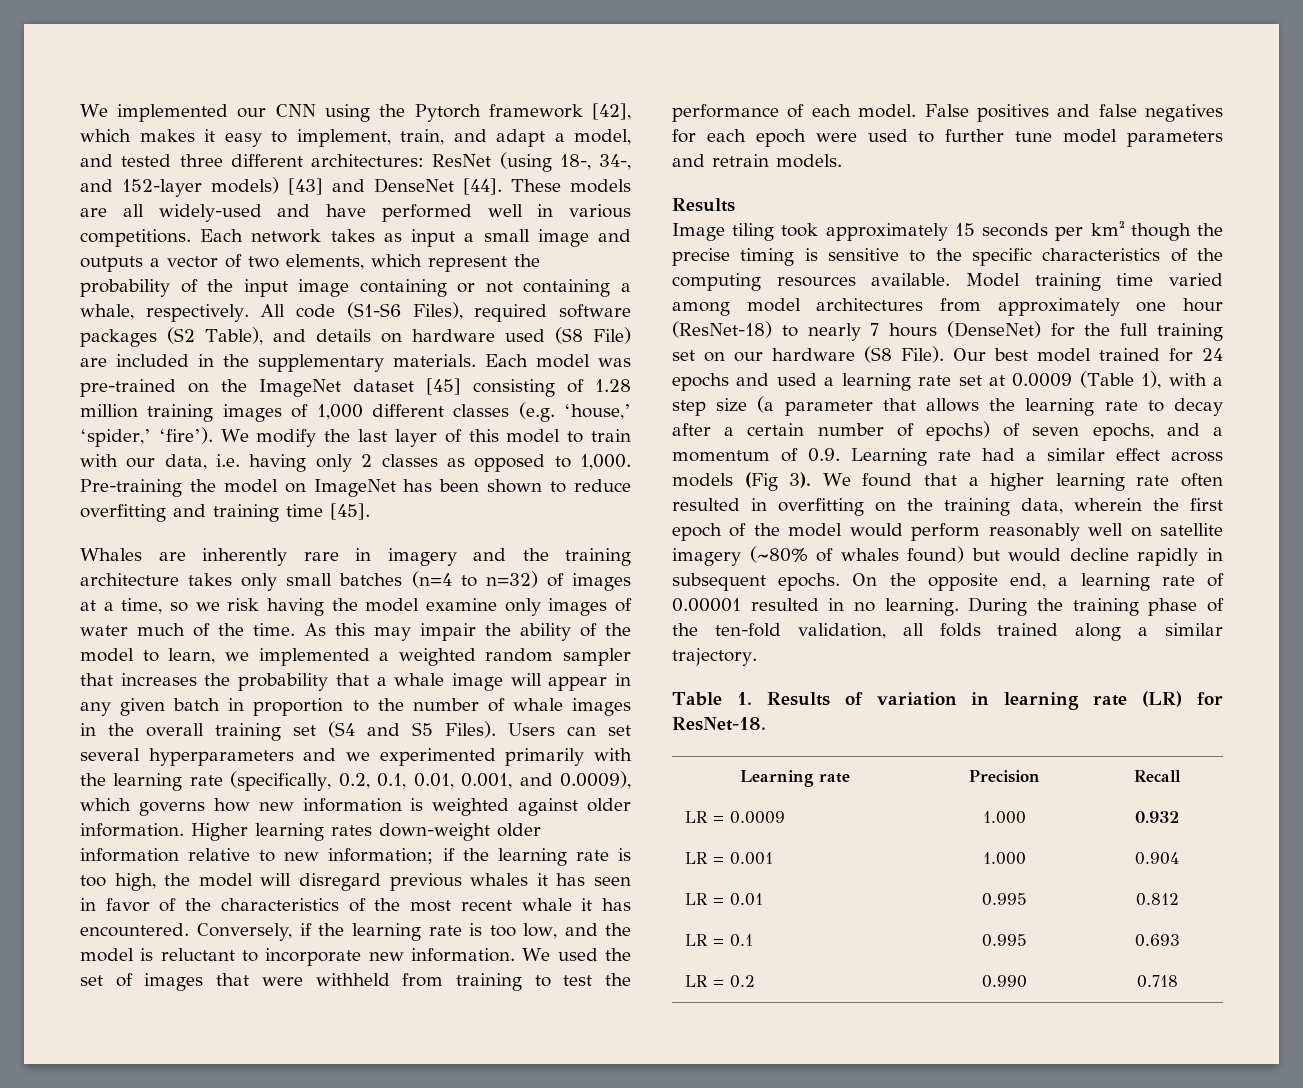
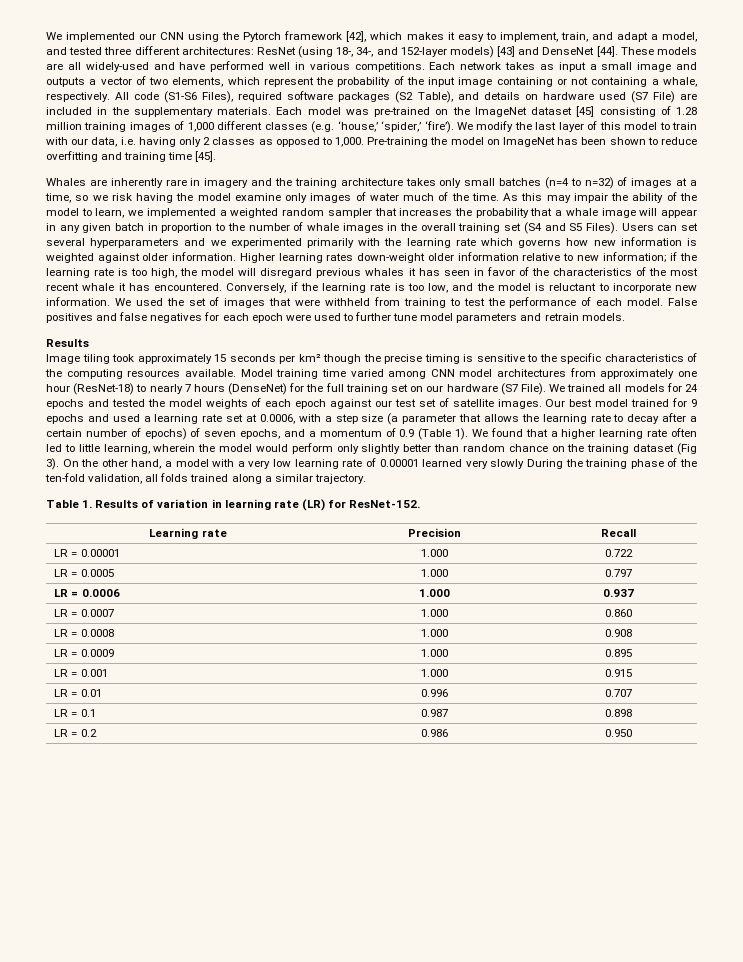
[554,327,583,344] (S8 -> [630,91,648,103] (S7
[230,771,631,791] (specifically, 0.2, 0.1, 0.01, 0.001, and 0.0009), -> (476, 242) none
(730, 309) none -> [430,369,455,377] CNN
[864,346,944,363] (S8 File). -> [500,383,698,395] [46,398,542,409] (S7 File). We trained all models for 24 epochs and tested the model weights of each epoch against our test set of satellite images.
[1202,348,1223,361] 24 -> [691,399,698,407] 9
[1012,371,1162,389] 0.0009 (Table 1), -> [259,414,295,424] 0.0006,
[808,448,1223,466] [672,472,812,491] 0.9. Learning rate had a similar effect across models (Fig 3). -> [399,428,469,440] 0.9 (Table 1).
[672,498,1223,516] [672,523,1223,541] [672,546,1223,566] [672,573,1224,591] [672,598,959,616] resulted in overfitting on the training data, wherein the first epoch of the model would perform reasonably well on satellite imagery (~80% of whales found) but would decline rapidly in subsequent epochs. On the opposite end, a learning rate of 0.00001 resulted in no learning. -> [46,443,698,455] [46,458,525,470] led to little learning, wherein the model would perform only slightly better than random chance on the training dataset (Fig 3). On the other hand, a model with a very low learning rate of 0.00001 learned very slowly
[672,717,766,731] ResNet-18. -> [349,500,421,508] ResNet-152.
(1181, 776) none -> [54,549,120,557] [421,549,448,557] [604,549,633,557] [54,569,114,577] [421,569,448,577] [604,569,632,577] [54,589,120,597] [419,589,450,597] [602,589,634,597] [54,609,114,617] [421,609,448,617] [604,609,632,617] [54,629,114,637] [421,629,448,637] [604,629,632,637] // LR = 0.00001 | 1.000 | 0.722 // LR = 0.0005 | 1.000 | 0.797 // LR = 0.0006 | 1.000 | 0.937 // LR = 0.0007 | 1.000 | 0.860 // LR = 0.0008 | 1.000 | 0.908
[1135,811,1179,823] 0.932 -> [604,649,632,657] 0.895
[1135,852,1179,865] 0.904 -> [604,669,632,677] 0.915
[981,893,1027,906] [1135,893,1179,906] 0.995 | 0.812 -> [421,689,448,697] [604,689,632,697] 0.996 | 0.707
[981,934,1027,947] [1134,934,1180,947] 0.995 | 0.693 -> [421,709,448,717] [604,709,632,717] 0.987 | 0.898
[981,975,1027,988] [1136,975,1178,988] 0.990 | 0.718 -> [421,729,448,737] [604,729,632,737] 0.986 | 0.950

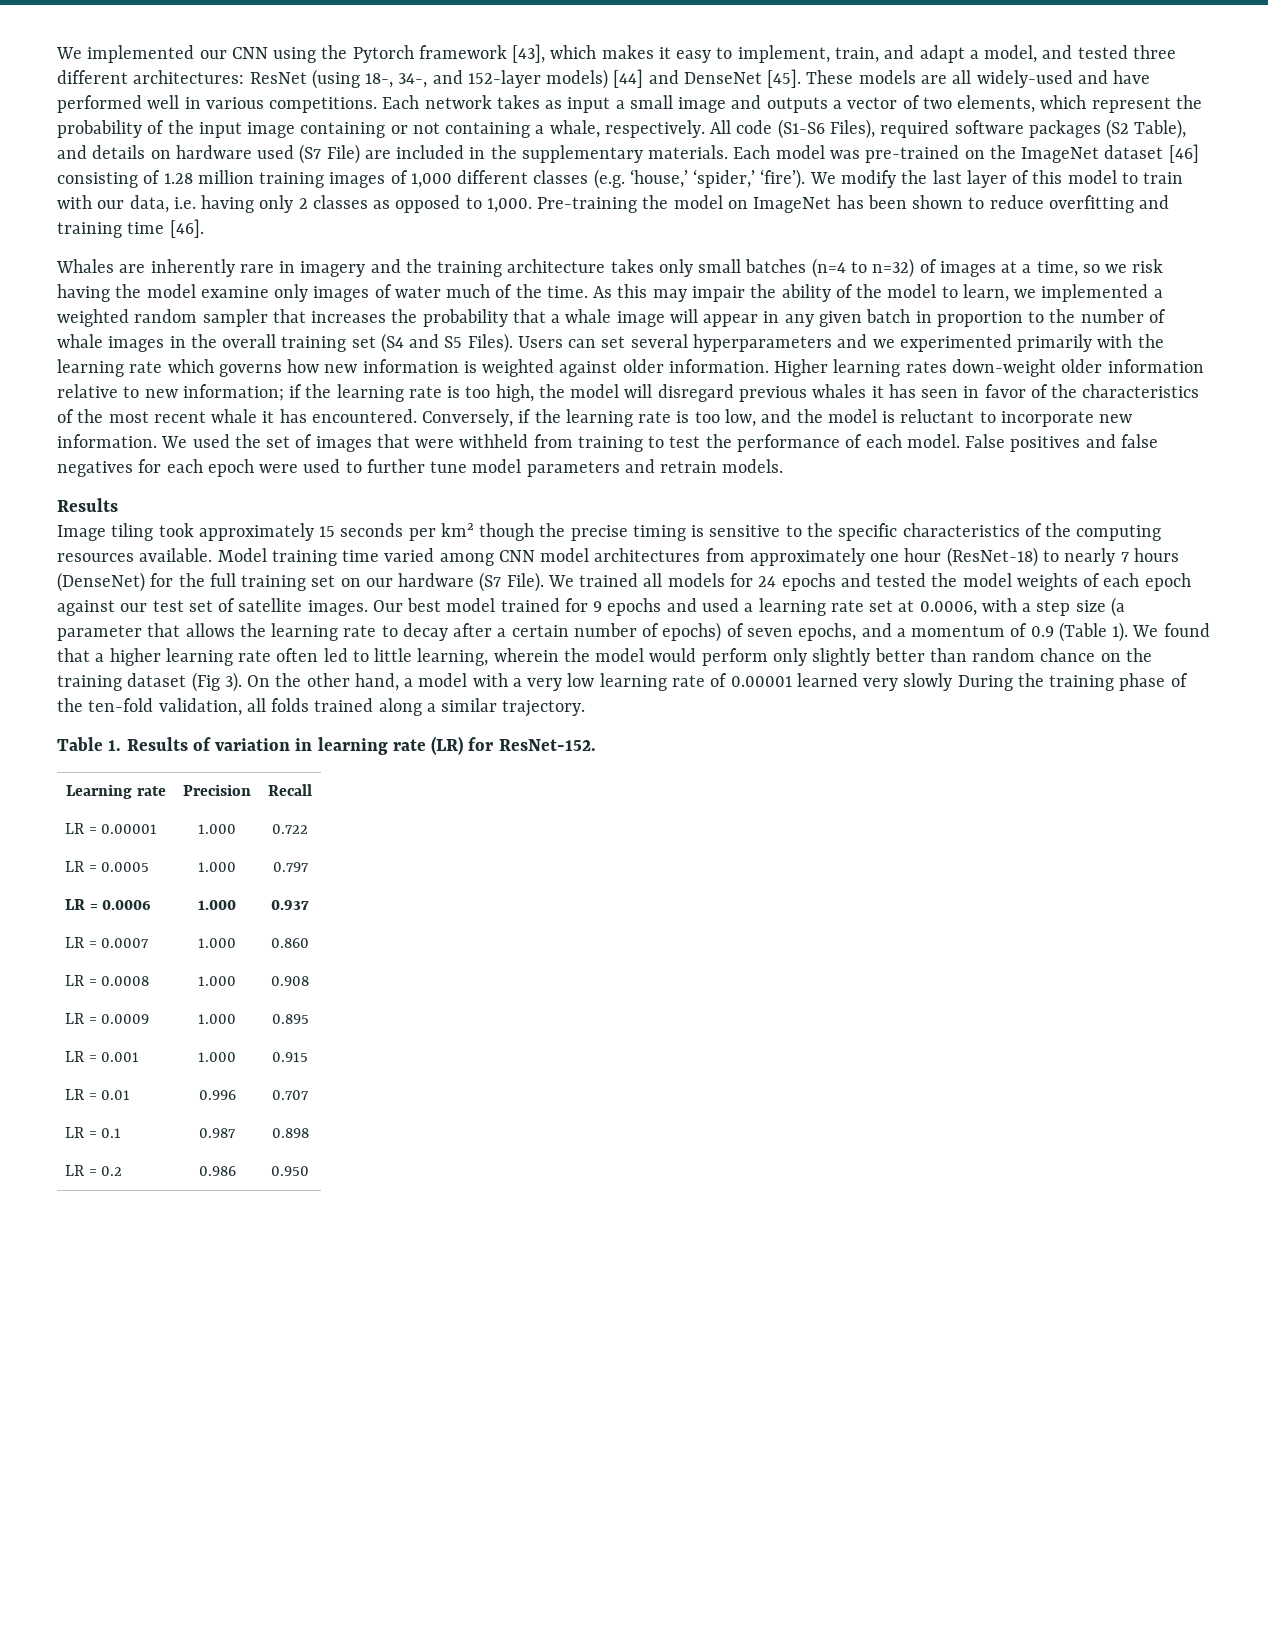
[346,31,367,42] [42], -> [512,44,546,63] [43],
[497,46,516,57] [43] -> [613,69,644,88] [44]
[596,46,618,57] [44]. -> [767,69,802,88] [45].
[576,106,595,117] [45] -> [1168,144,1199,163] [46]
[195,151,217,162] [45]. -> [169,219,204,238] [46].

